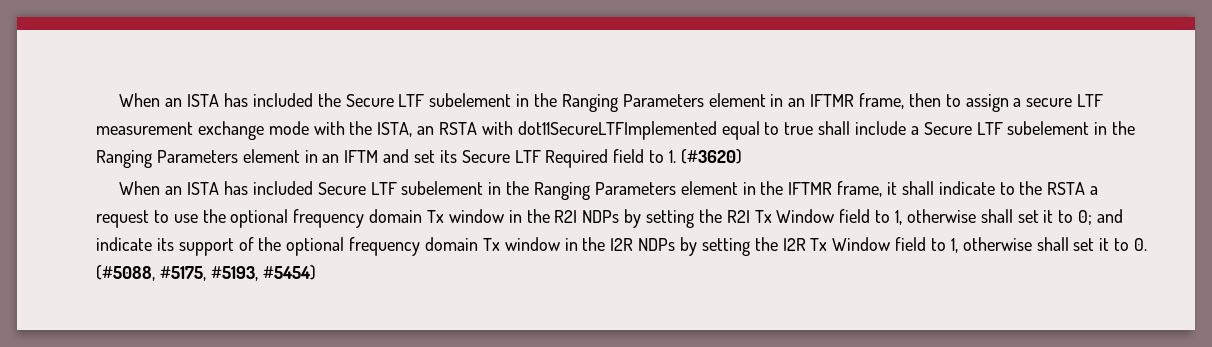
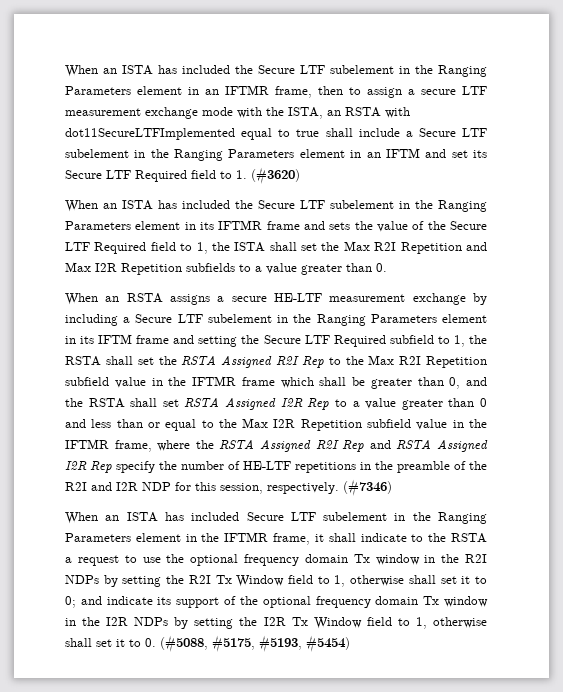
(742, 156) none -> [65,200,487,212] [65,220,487,232] [65,241,487,254] [65,262,387,275] [65,293,487,305] [65,314,488,326] [65,334,488,347] [65,355,487,368] [65,376,487,389] [65,397,488,410] [65,418,488,431] [65,439,489,452] [65,461,487,473] [65,479,392,496] // When an ISTA has included the Secure LTF subelement in the Ranging Parameters element in its IFTMR frame and sets the value of the Secure LTF Required field to 1, the ISTA shall set the Max R2I Repetition and Max I2R Repetition subfields to a value greater than 0. // When an RSTA assigns a secure HE-LTF measurement exchange by including a Secure LTF subelement in the Ranging Parameters element in its IFTM frame and setting the Secure LTF Required subfield to 1, the RSTA shall set the RSTA Assigned R2I Rep to the Max R2I Repetition subfield value in the IFTMR frame which shall be greater than 0, and the RSTA shall set RSTA Assigned I2R Rep to a value greater than 0 and less than or equal to the Max I2R Repetition subfield value in the IFTMR frame, where the RSTA Assigned R2I Rep and RSTA Assigned I2R Rep specify the number of HE-LTF repetitions in the preamble of the R2I and I2R NDP for this session, respectively. (#7346)

